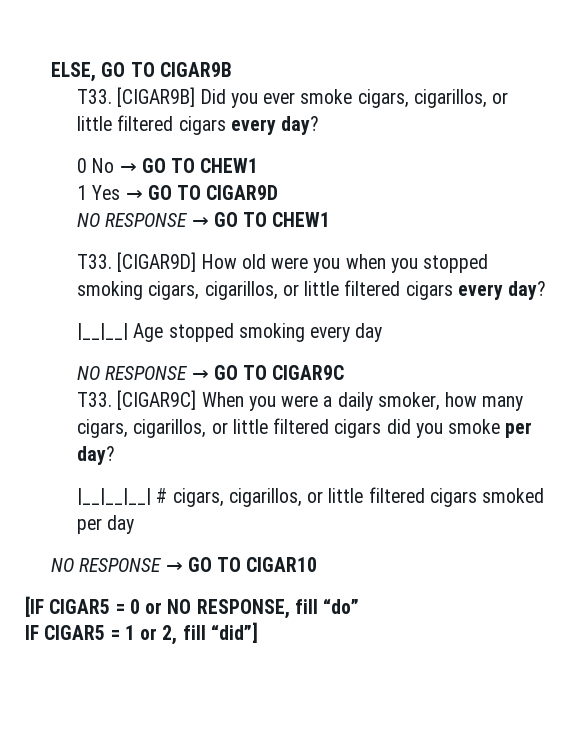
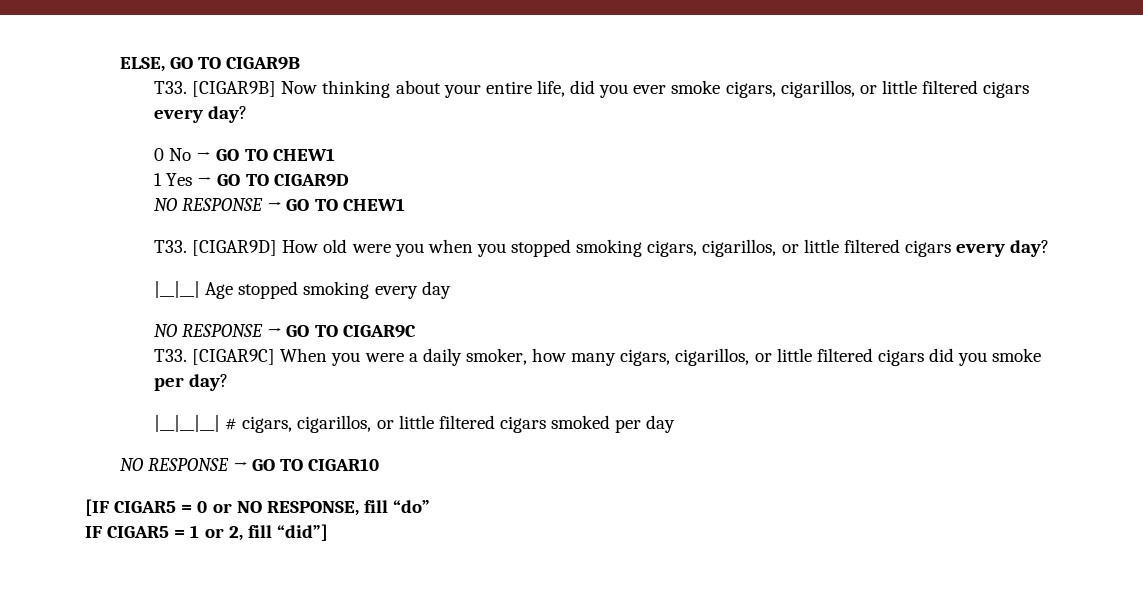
[200,89,226,104] Did -> [281,80,596,98] Now thinking about your entire life, did

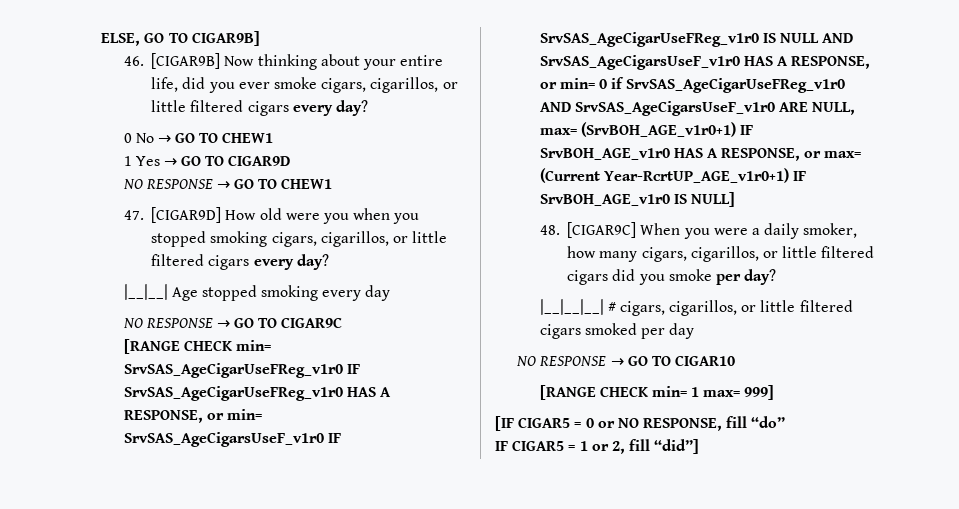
[225,57,300,70] [154,81,188,94] CIGAR9B // T33. -> [191,31,260,46] [123,56,144,66] CIGAR9B] // 46.
[154,240,188,253] T33. -> [123,210,144,220] 47.
[154,349,188,362] T33. -> [123,339,271,354] [123,363,360,378] [123,386,391,401] [123,409,262,423] [123,432,341,447] [539,32,854,47] [539,55,871,70] [539,77,846,93] [539,101,856,116] [539,122,753,137] [539,148,862,161] [539,168,806,183] [539,192,735,207] [539,225,560,235] [RANGE CHECK min= SrvSAS_AgeCigarUseFReg_v1r0 IF SrvSAS_AgeCigarUseFReg_v1r0 HAS A RESPONSE, or min= SrvSAS_AgeCigarsUseF_v1r0 IF SrvSAS_AgeCigarUseFReg_v1r0 IS NULL AND SrvSAS_AgeCigarsUseF_v1r0 HAS A RESPONSE, or min= 0 if SrvSAS_AgeCigarUseFReg_v1r0 AND SrvSAS_AgeCigarsUseF_v1r0 ARE NULL, max= (SrvBOH_AGE_v1r0+1) IF SrvBOH_AGE_v1r0 HAS A RESPONSE, or max= (Current Year-RcrtUP_AGE_v1r0+1) IF SrvBOH_AGE_v1r0 IS NULL] // 48.
(380, 464) none -> [539,385,775,400] // [RANGE CHECK min= 1 max= 999]

